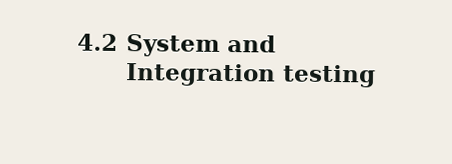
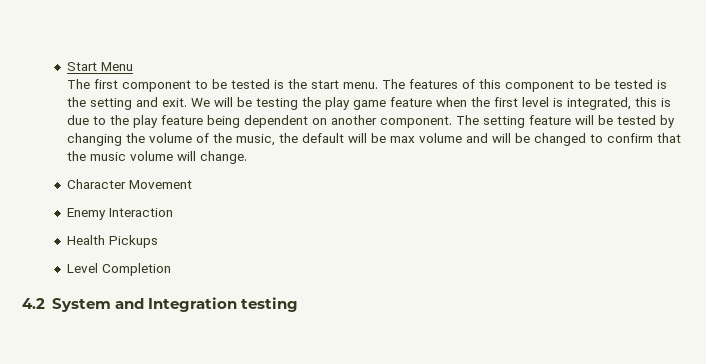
(77, 42) none -> [66,62,133,71] [66,79,667,92] [66,97,671,110] [66,115,675,128] [66,133,681,146] [66,151,247,164] [66,179,192,189] [66,208,173,220] [66,235,158,248] [66,263,171,276] Start Menu // The first component to be tested is the start menu. The features of this component to be tested is the setting and exit. We will be testing the play game feature when the first level is integrated, this is due to the play feature being dependent on another component. The setting feature will be tested by changing the volume of the music, the default will be max volume and will be changed to confirm that the music volume will change. // Character Movement // Enemy Interaction // Health Pickups // Level Completion //

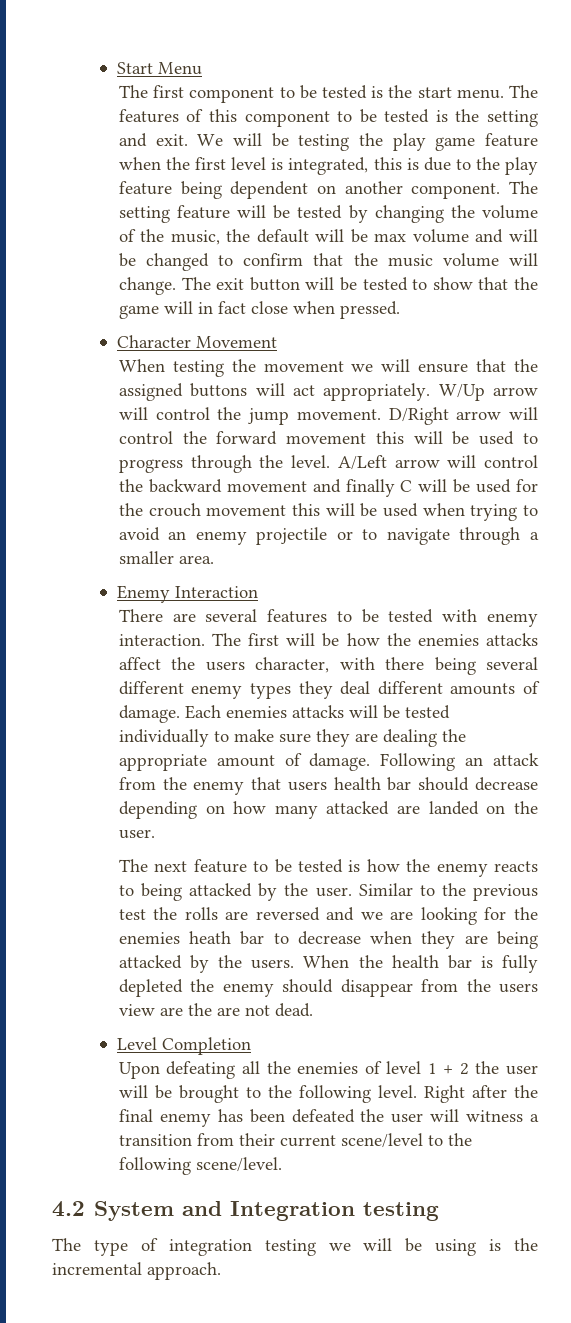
[66,179,192,189] [66,208,173,220] [66,235,158,248] [66,263,171,276] // Character Movement // Enemy Interaction // Health Pickups // Level Completion -> [181,277,538,291] [118,301,400,319] [116,335,277,348] [118,359,539,377] [118,383,538,401] [118,407,538,425] [118,431,539,445] [118,455,538,473] [118,479,538,497] [118,503,539,521] [118,527,540,545] [118,551,214,564] [116,585,258,603] [118,609,539,627] [118,633,539,647] [118,657,538,675] [118,681,540,699] [118,705,450,723] [118,729,466,747] [118,753,539,771] [118,777,538,795] [118,801,539,819] [118,829,155,839] [118,859,538,877] [118,883,538,901] [118,907,538,925] [118,931,538,949] [118,955,538,973] [118,979,538,997] [118,1003,313,1017] [116,1037,251,1055] [118,1061,538,1079] [118,1085,538,1103] [118,1109,539,1127] [118,1133,472,1148] [118,1157,282,1175] The exit button will be tested to show that the game will in fact close when pressed. // Character Movement // When testing the movement we will ensure that the assigned buttons will act appropriately. W/Up arrow will control the jump movement. D/Right arrow will control the forward movement this will be used to progress through the level. A/Left arrow will control the backward movement and finally C will be used for the crouch movement this will be used when trying to avoid an enemy projectile or to navigate through a smaller area. // Enemy Interaction // There are several features to be tested with enemy interaction. The first will be how the enemies attacks affect the users character, with there being several different enemy types they deal different amounts of damage. Each enemies attacks will be tested individually to make sure they are dealing the appropriate amount of damage. Following an attack from the enemy that users health bar should decrease depending on how many attacked are landed on the user. // The next feature to be tested is how the enemy reacts to being attacked by the user. Similar to the previous test the rolls are reversed and we are looking for the enemies heath bar to decrease when they are being attacked by the users. When the health bar is fully depleted the enemy should disappear from the users view are the are not dead. // Level Completion // Upon defeating all the enemies of level 1 + 2 the user will be brought to the following level. Right after the final enemy has been defeated the user will witness a transition from their current scene/level to the following scene/level.
(298, 304) none -> [52,1238,538,1256] [52,1262,221,1280] // The type of integration testing we will be using is the incremental approach.

